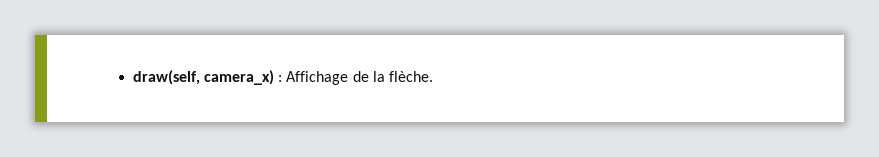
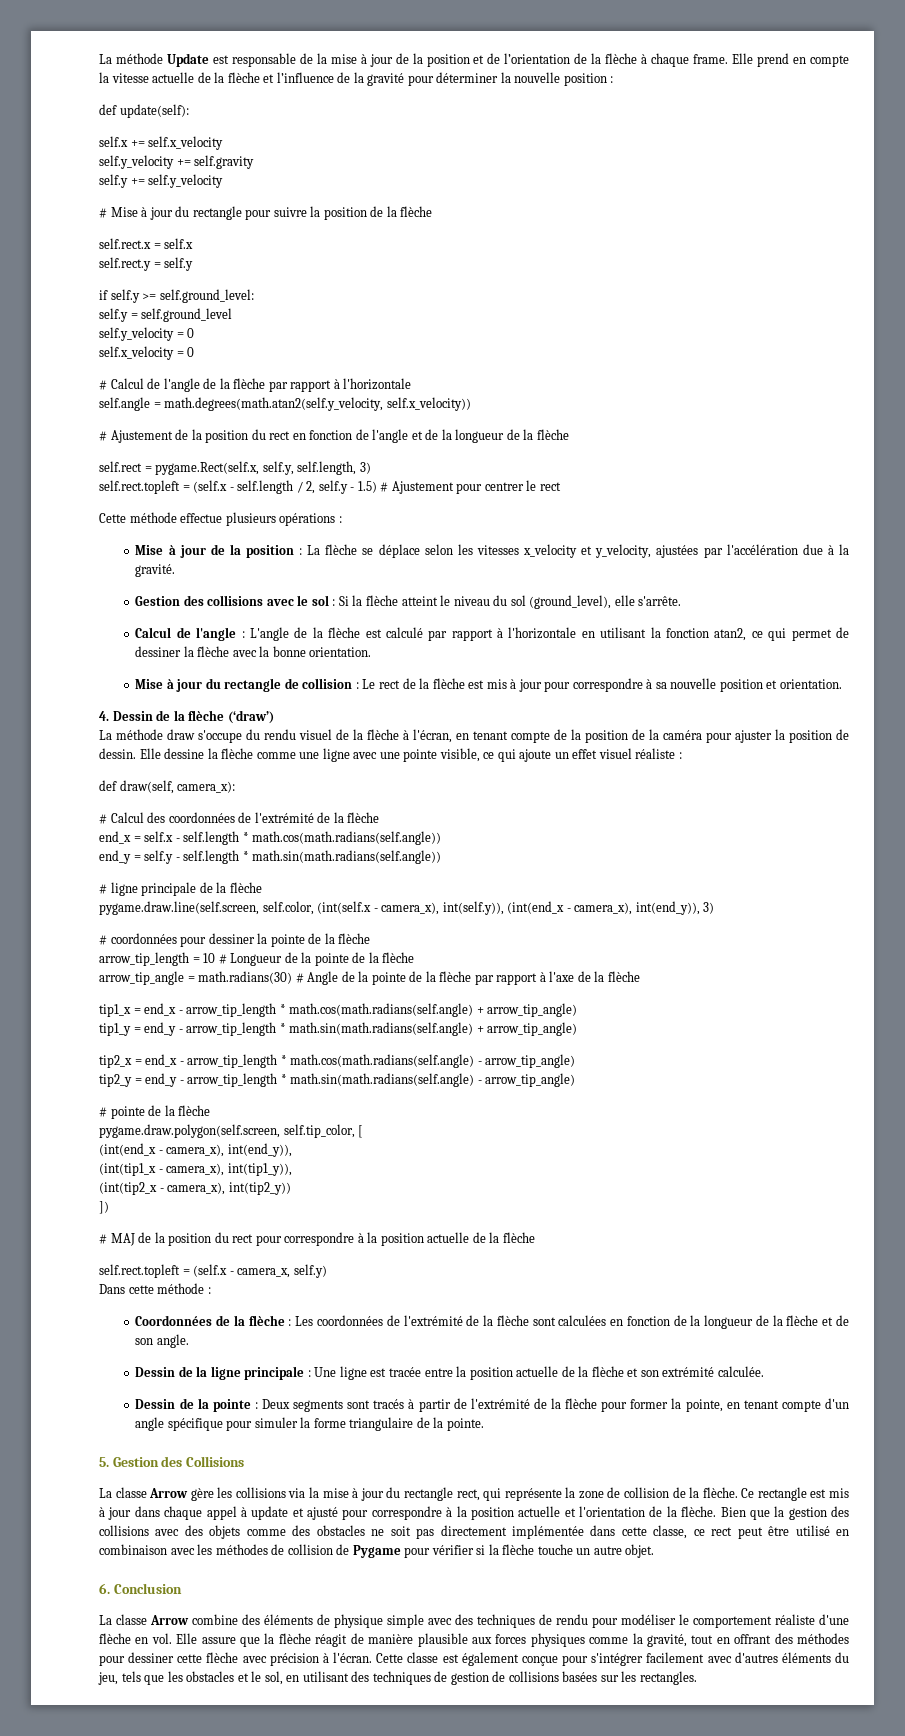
[132,70,434,85] draw(self, camera_x) : Affichage de la flèche. -> [99,53,849,67] [99,72,614,86] [99,104,189,118] [99,136,224,150] [99,155,255,169] [99,174,224,188] [99,206,433,220] [99,238,194,249] [99,257,194,271] [99,289,254,303] [99,308,233,322] [99,327,195,341] [99,346,195,360] [99,378,412,392] [99,397,471,411] [99,429,569,443] [99,461,371,475] [99,480,561,494] [99,512,342,526] [135,544,849,558] [135,564,176,577] [135,595,682,609] [135,627,849,641] [135,646,372,657] [135,678,842,692] [99,710,274,724] [99,729,849,743] [99,748,682,762] [99,780,236,794] [99,812,380,824] [99,831,442,845] [99,850,442,864] [99,882,262,896] [99,901,715,915] [99,933,371,947] [99,952,415,966] [99,971,640,985] [99,1003,578,1017] [99,1022,578,1036] [99,1054,576,1068] [99,1073,576,1087] [99,1105,211,1119] [99,1124,364,1138] [99,1143,292,1157] [99,1163,292,1176] [99,1182,291,1195] [99,1201,109,1214] [99,1232,535,1246] [99,1264,327,1278] [99,1283,211,1294] [135,1315,850,1329] [135,1334,189,1348] [135,1366,764,1380] [135,1398,849,1412] [135,1417,484,1431] [99,1456,244,1467] [99,1487,850,1501] [99,1506,849,1520] [99,1525,850,1539] [99,1544,655,1558] [99,1583,182,1594] [99,1614,849,1628] [99,1633,849,1647] [99,1652,849,1666] [98,1671,697,1685] La méthode Update est responsable de la mise à jour de la position et de l’orientation de la flèche à chaque frame. Elle prend en compte la vitesse actuelle de la flèche et l’influence de la gravité pour déterminer la nouvelle position : // def update(self): // self.x += self.x_velocity // self.y_velocity += self.gravity // self.y += self.y_velocity // # Mise à jour du rectangle pour suivre la position de la flèche // self.rect.x = self.x // self.rect.y = self.y // if self.y >= self.ground_level: // self.y = self.ground_level // self.y_velocity = 0 // self.x_velocity = 0 // # Calcul de l'angle de la flèche par rapport à l'horizontale // self.angle = math.degrees(math.atan2(self.y_velocity, self.x_velocity)) // # Ajustement de la position du rect en fonction de l'angle et de la longueur de la flèche // self.rect = pygame.Rect(self.x, self.y, self.length, 3) // self.rect.topleft = (self.x - self.length / 2, self.y - 1.5) # Ajustement pour centrer le rect // Cette méthode effectue plusieurs opérations : // Mise à jour de la position : La flèche se déplace selon les vitesses x_velocity et y_velocity, ajustées par l'accélération due à la gravité. // Gestion des collisions avec le sol : Si la flèche atteint le niveau du sol (ground_level), elle s'arrête. // Calcul de l'angle : L'angle de la flèche est calculé par rapport à l'horizontale en utilisant la fonction atan2, ce qui permet de dessiner la flèche avec la bonne orientation. // Mise à jour du rectangle de collision : Le rect de la flèche est mis à jour pour correspondre à sa nouvelle position et orientation. // 4. Dessin de la flèche (‘draw’) // La méthode draw s'occupe du rendu visuel de la flèche à l'écran, en tenant compte de la position de la caméra pour ajuster la position de dessin. Elle dessine la flèche comme une ligne avec une pointe visible, ce qui ajoute un effet visuel réaliste : // def draw(self, camera_x): // # Calcul des coordonnées de l'extrémité de la flèche // end_x = self.x - self.length * math.cos(math.radians(self.angle)) // end_y = self.y - self.length * math.sin(math.radians(self.angle)) // # ligne principale de la flèche // pygame.draw.line(self.screen, self.color, (int(self.x - camera_x), int(self.y)), (int(end_x - camera_x), int(end_y)), 3) // # coordonnées pour dessiner la pointe de la flèche // arrow_tip_length = 10 # Longueur de la pointe de la flèche // arrow_tip_angle = math.radians(30) # Angle de la pointe de la flèche par rapport à l'axe de la flèche // tip1_x = end_x - arrow_tip_length * math.cos(math.radians(self.angle) + arrow_tip_angle) // tip1_y = end_y - arrow_tip_length * math.sin(math.radians(self.angle) + arrow_tip_angle) // tip2_x = end_x - arrow_tip_length * math.cos(math.radians(self.angle) - arrow_tip_angle) // tip2_y = end_y - arrow_tip_length * math.sin(math.radians(self.angle) - arrow_tip_angle) // # pointe de la flèche // pygame.draw.polygon(self.screen, self.tip_color, [ // (int(end_x - camera_x), int(end_y)), // (int(tip1_x - camera_x), int(tip1_y)), // (int(tip2_x - camera_x), int(tip2_y)) // ]) // # MAJ de la position du rect pour correspondre à la position actuelle de la flèche // self.rect.topleft = (self.x - camera_x, self.y) // Dans cette méthode : // Coordonnées de la flèche : Les coordonnées de l'extrémité de la flèche sont calculées en fonction de la longueur de la flèche et de son angle. // Dessin de la ligne principale : Une ligne est tracée entre la position actuelle de la flèche et son extrémité calculée. // Dessin de la pointe : Deux segments sont tracés à partir de l'extrémité de la flèche pour former la pointe, en tenant compte d'un angle spécifique pour simuler la forme triangulaire de la pointe. // 5. Gestion des Collisions // La classe Arrow gère les collisions via la mise à jour du rectangle rect, qui représente la zone de collision de la flèche. Ce rectangle est mis à jour dans chaque appel à update et ajusté pour correspondre à la position actuelle et l'orientation de la flèche. Bien que la gestion des collisions avec des objets comme des obstacles ne soit pas directement implémentée dans cette classe, ce rect peut être utilisé en combinaison avec les méthodes de collision de Pygame pour vérifier si la flèche touche un autre objet. // 6. Conclusion // La classe Arrow combine des éléments de physique simple avec des techniques de rendu pour modéliser le comportement réaliste d'une flèche en vol. Elle assure que la flèche réagit de manière plausible aux forces physiques comme la gravité, tout en offrant des méthodes pour dessiner cette flèche avec précision à l'écran. Cette classe est également conçue pour s'intégrer facilement avec d'autres éléments du jeu, tels que les obstacles et le sol, en utilisant des techniques de gestion de collisions basées sur les rectangles.

